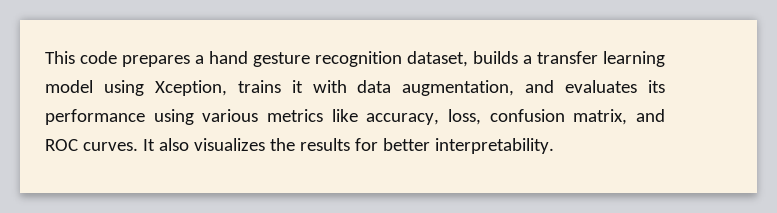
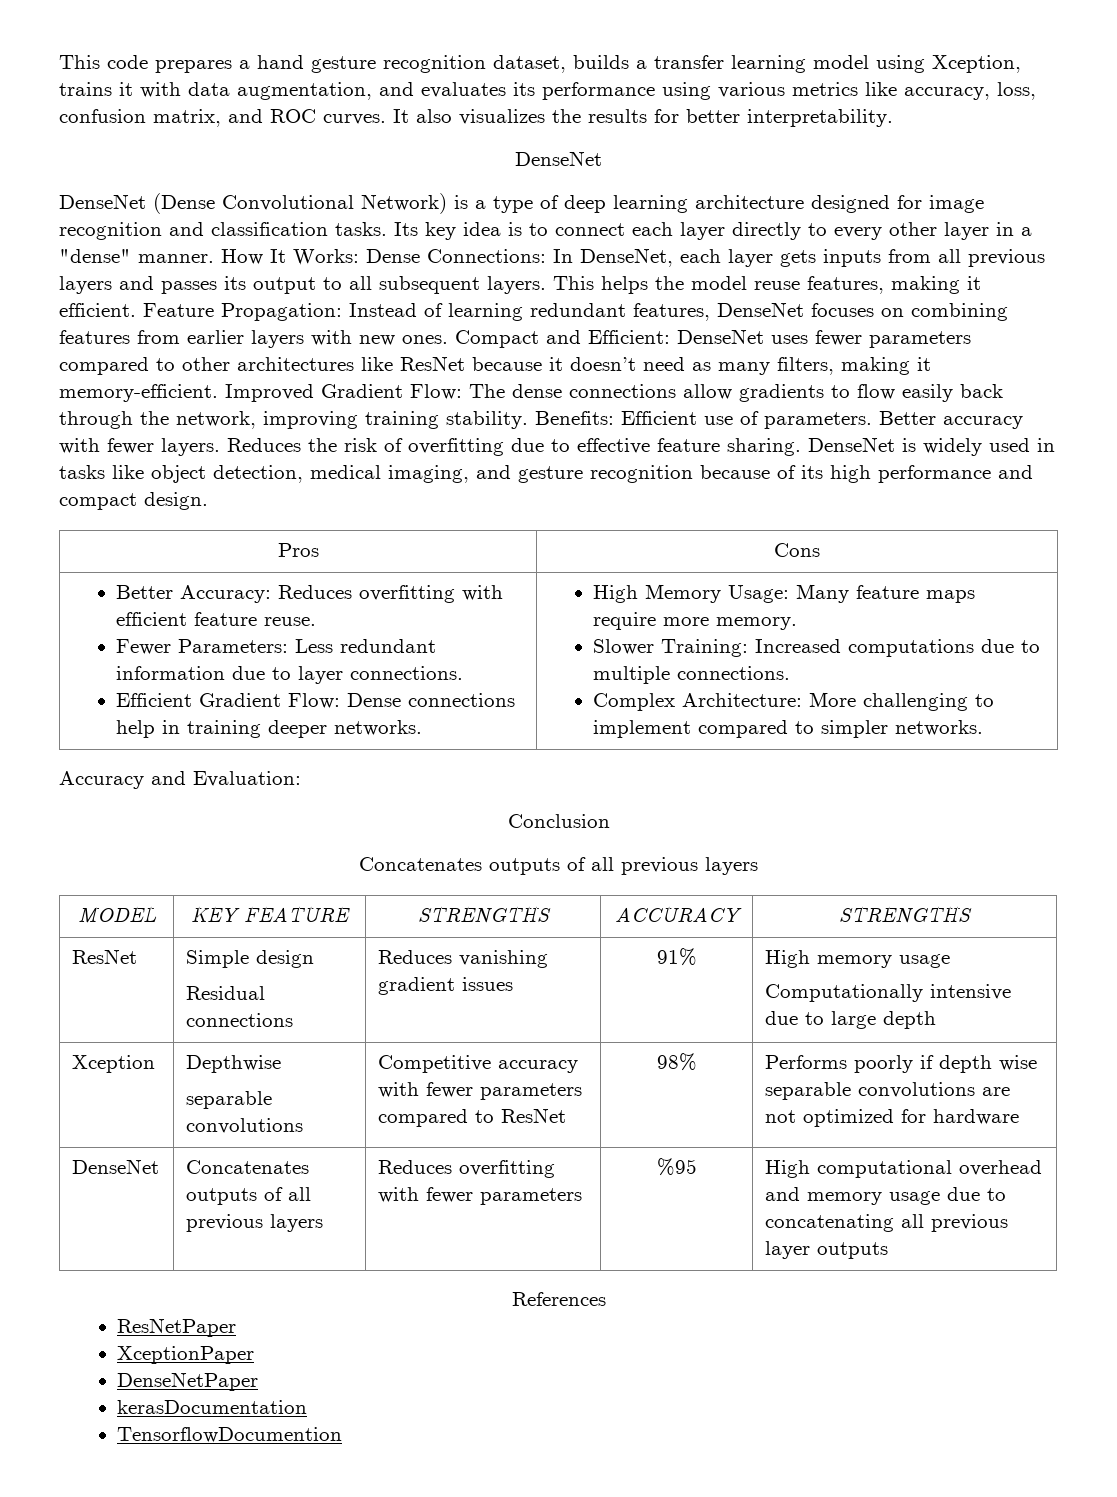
(554, 146) none -> [515,151,602,166] [59,193,984,214] [59,222,1032,240] [59,248,1045,267] [59,276,981,294] [59,302,1008,321] [59,329,971,348] [59,356,931,375] [59,384,1003,402] [59,411,1023,429] [59,437,1055,456] [59,465,1033,483] [59,492,208,510] [277,543,319,557] [774,543,820,557] [116,585,504,603] [116,612,317,626] [116,639,437,655] [116,666,464,684] [116,693,516,709] [116,720,423,738] [593,584,976,603] [593,612,798,630] [593,639,1041,657] [593,666,791,684] [593,692,995,711] [593,720,984,738] [59,771,301,789] [507,814,610,828] [359,857,758,875] [77,906,157,923] [191,906,350,922] [417,906,551,923] [614,906,742,922] [839,906,972,923] [72,949,138,964] [186,950,315,968] [186,986,266,1000] [186,1013,294,1027] [378,950,549,968] [378,977,514,995] [656,948,697,966] [765,950,951,968] [765,984,1012,1002] [765,1011,937,1029] [72,1055,156,1073] [186,1055,282,1073] [186,1091,273,1109] [186,1118,304,1134] [378,1055,579,1073] [378,1082,583,1100] [378,1108,567,1127] [656,1053,697,1071] [765,1055,1038,1073] [765,1082,1011,1100] [765,1109,1020,1127] [72,1159,160,1174] [186,1160,310,1174] [186,1187,312,1205] [186,1214,324,1232] [378,1160,556,1178] [378,1187,583,1205] [656,1158,697,1176] [765,1160,1043,1178] [765,1187,1007,1205] [765,1214,1009,1232] [765,1241,889,1259] [511,1292,606,1306] [117,1318,237,1337] [117,1346,255,1364] [117,1372,259,1391] [117,1400,308,1414] [117,1427,343,1443] // DenseNet // DenseNet (Dense Convolutional Network) is a type of deep learning architecture designed for image recognition and classification tasks. Its key idea is to connect each layer directly to every other layer in a "dense" manner. How It Works: Dense Connections: In DenseNet, each layer gets inputs from all previous layers and passes its output to all subsequent layers. This helps the model reuse features, making it efficient. Feature Propagation: Instead of learning redundant features, DenseNet focuses on combining features from earlier layers with new ones. Compact and Efficient: DenseNet uses fewer parameters compared to other architectures like ResNet because it doesn’t need as many filters, making it memory-efficient. Improved Gradient Flow: The dense connections allow gradients to flow easily back through the network, improving training stability. Benefits: Efficient use of parameters. Better accuracy with fewer layers. Reduces the risk of overfitting due to effective feature sharing. DenseNet is widely used in tasks like object detection, medical imaging, and gesture recognition because of its high performance and compact design. // Pros | Cons // Better Accuracy: Reduces overfitting with efficient feature reuse. // Fewer Parameters: Less redundant information due to layer connections. // Efficient Gradient Flow: Dense connections help in training deeper networks. | High Memory Usage: Many feature maps require more memory. // Slower Training: Increased computations due to multiple connections. // Complex Architecture: More challenging to implement compared to simpler networks. // Accuracy and Evaluation: // Conclusion // Concatenates outputs of all previous layers // MODEL | KEY FEATURE | STRENGTHS | ACCURACY | STRENGTHS // ResNet | Simple design // Residual connections | Reduces vanishing gradient issues | 91% | High memory usage // Computationally intensive due to large depth // Xception | Depthwise // separable convolutions | Competitive accuracy with fewer parameters compared to ResNet | 98% | Performs poorly if depth wise separable convolutions are not optimized for hardware // DenseNet | Concatenates outputs of all previous layers | Reduces overfitting with fewer parameters | %95 | High computational overhead and memory usage due to concatenating all previous layer outputs // References // ResNetPaper // XceptionPaper // DenseNetPaper // kerasDocumentation // TensorflowDocumention

